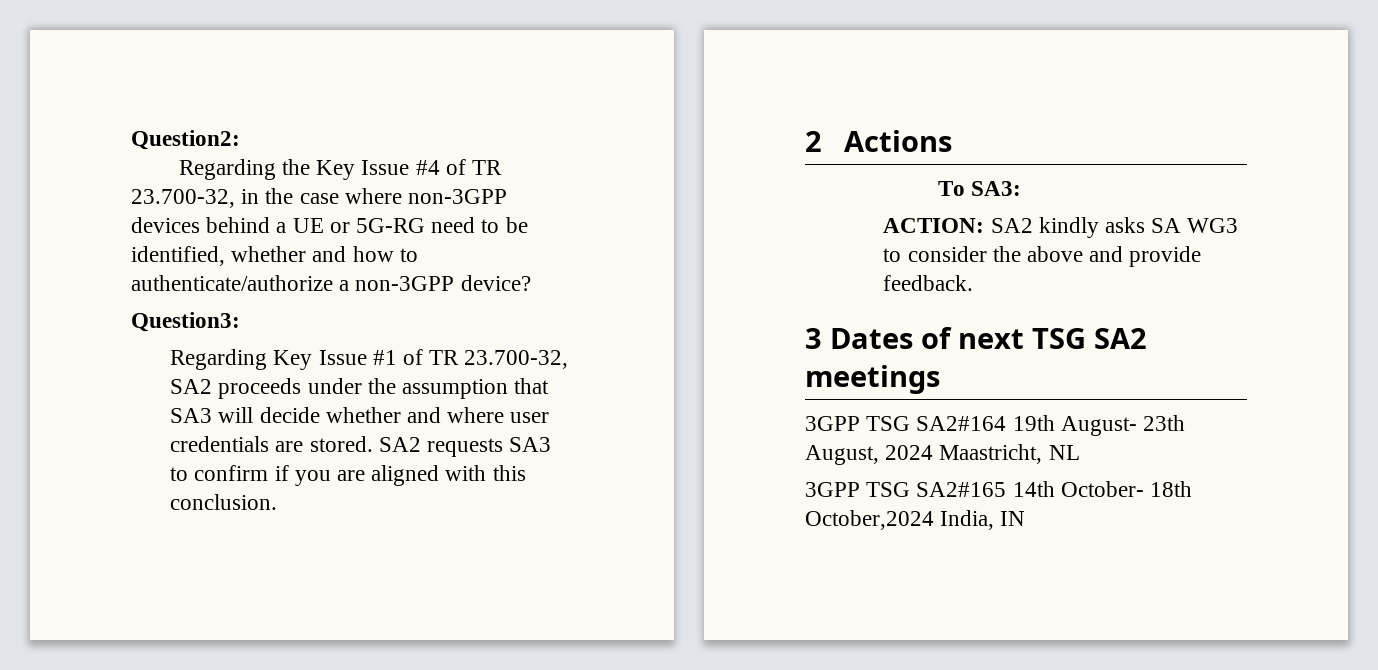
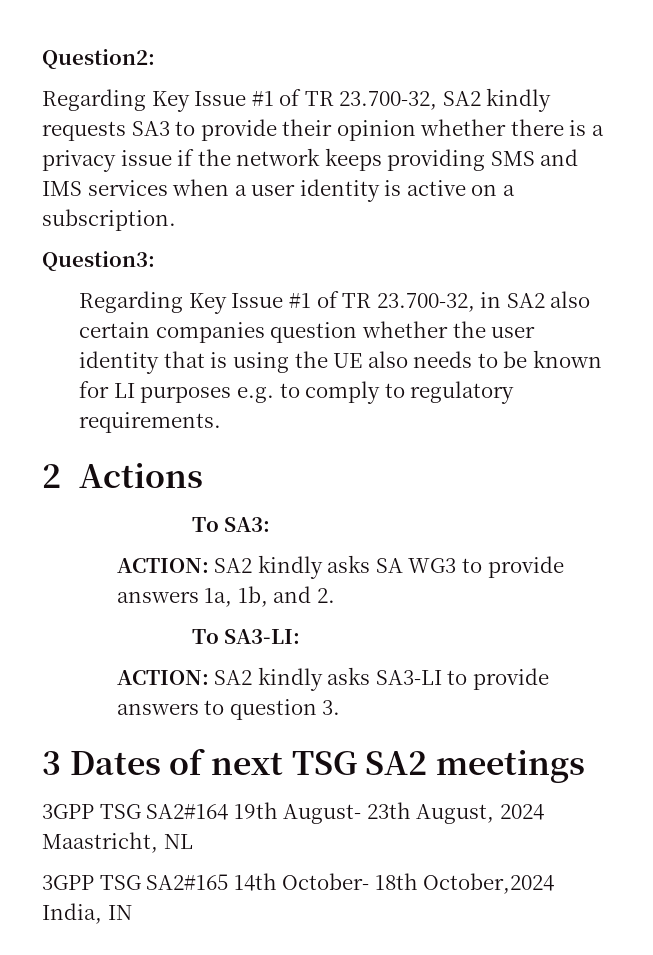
[281,159,502,180] [131,188,508,208] [131,217,528,233] [131,246,418,266] [131,275,531,291] the Key Issue #4 of TR 23.700-32, in the case where non-3GPP devices behind a UE or 5G-RG need to be identified, whether and how to authenticate/authorize a non-3GPP device? -> [151,88,552,112] [42,119,604,141] [42,148,579,172] [42,179,515,202] [42,209,176,231] Key Issue #1 of TR 23.700-32, SA2 kindly requests SA3 to provide their opinion whether there is a privacy issue if the network keeps providing SMS and IMS services when a user identity is active on a subscription.
[170,378,550,399] [170,407,550,423] [170,436,552,457] [170,465,526,486] [170,494,278,510] SA2 proceeds under the assumption that SA3 will decide whether and where user credentials are stored. SA2 requests SA3 to confirm if you are aligned with this conclusion. -> [480,291,591,308] [79,321,536,343] [79,350,602,374] [79,381,515,404] [79,412,222,433] in SA2 also certain companies question whether the user identity that is using the UE also needs to be known for LI purposes e.g. to comply to regulatory requirements.
[907,246,1202,267] [883,275,974,291] consider the above and provide feedback. -> [487,556,564,578] [116,586,335,607] [191,629,301,644] [116,667,549,691] [116,699,341,720] provide answers 1a, 1b, and 2. // To SA3-LI: // ACTION: SA2 kindly asks SA3-LI to provide answers to question 3.

